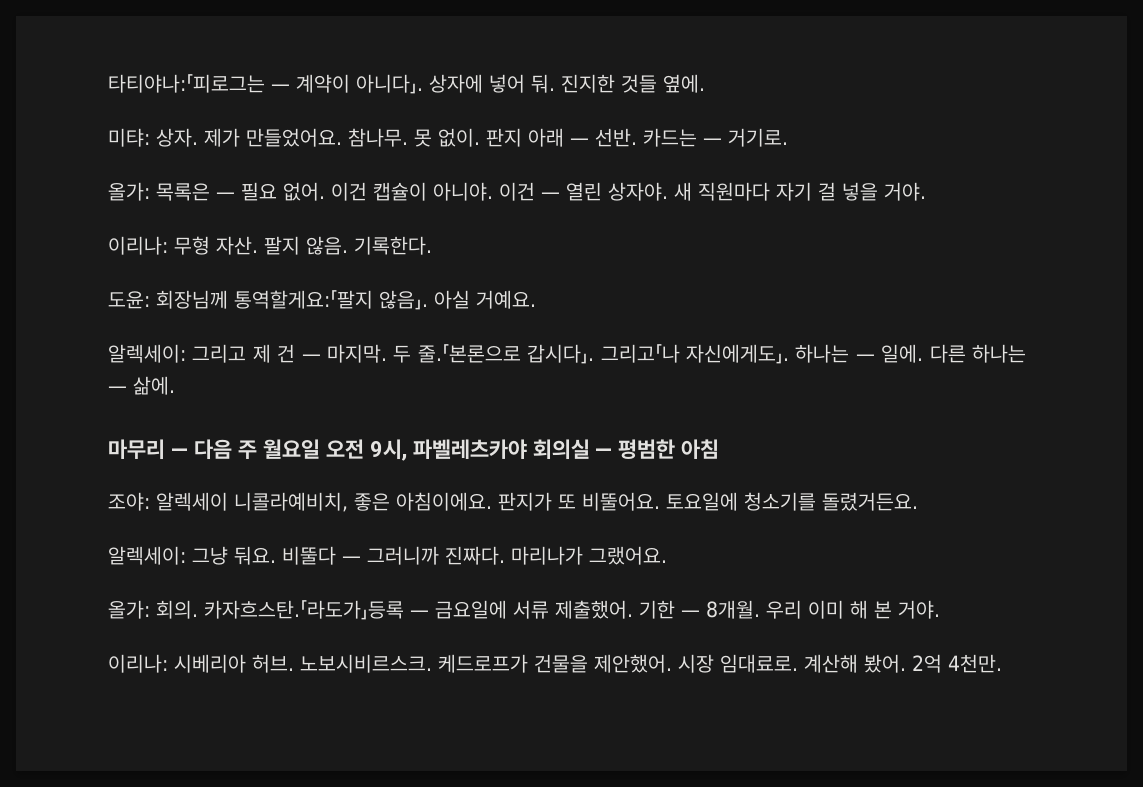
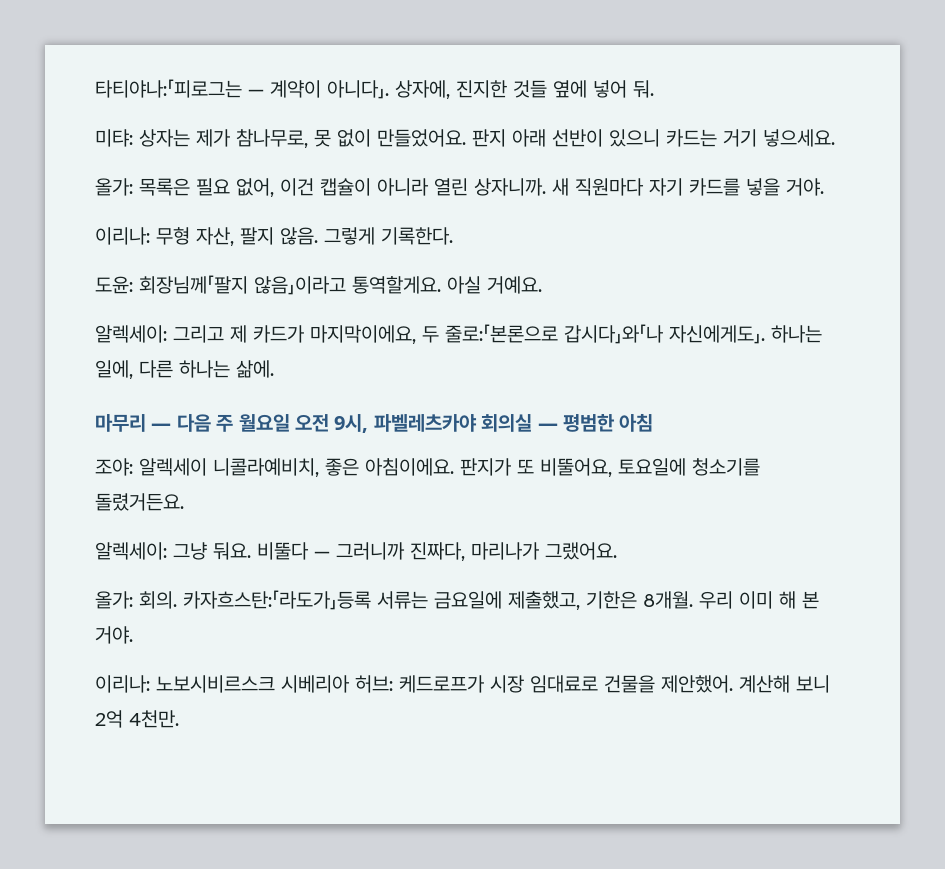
[429,74,705,93] [108,128,788,147] [108,182,668,201] 상자에 넣어 둬. 진지한 것들 옆에. // 미탸: 상자. 제가 만들었어요. 참나무. 못 없이. 판지 아래 — 선반. 카드는 — 거기로. // 올가: 목록은 — 필요 없어. 이건 캡슐이 아니야. 이건 — 열린 상자야. -> [395,80,654,99] [95,129,835,148] [95,178,546,197] 상자에, 진지한 것들 옆에 넣어 둬. // 미탸: 상자는 제가 참나무로, 못 없이 만들었어요. 판지 아래 선반이 있으니 카드는 거기 넣으세요. // 올가: 목록은 필요 없어, 이건 캡슐이 아니라 열린 상자니까.
[818,182,836,201] 걸 -> [689,178,740,196] 카드를
[216,236,258,255] 자산. -> [196,227,234,246] 자산,
(348, 245) none -> [324,227,375,245] 그렇게
[234,290,330,309] 통역할게요: -> (207, 285) none
[422,304,428,307] . -> [295,276,441,294] 이라고 통역할게요.
[277,344,442,363] 건 — 마지막. 두 줄. -> [253,325,483,344] 카드가 마지막이에요, 두 줄로:
[588,344,655,363] . 그리고 -> [622,325,639,343] 와
[855,344,924,363] — 일에. -> [95,360,133,379] 일에,
[108,386,127,393] — -> (230, 369) none
[582,492,660,511] 비뚤어요. -> [540,458,612,477] 비뚤어요,
[445,546,505,565] 진짜다. -> [410,542,465,561] 진짜다,
[204,600,300,619] 카자흐스탄. -> [183,591,272,609] 카자흐스탄:
[410,600,700,619] — 금요일에 서류 제출했어. 기한 — -> [377,591,637,610] 서류는 금요일에 제출했고, 기한은
[174,654,906,673] 시베리아 허브. 노보시비르스크. 케드로프가 건물을 제안했어. 시장 임대료로. 계산해 봤어. -> [156,675,830,693] 노보시비르스크 시베리아 허브: 케드로프가 시장 임대료로 건물을 제안했어. 계산해 보니

